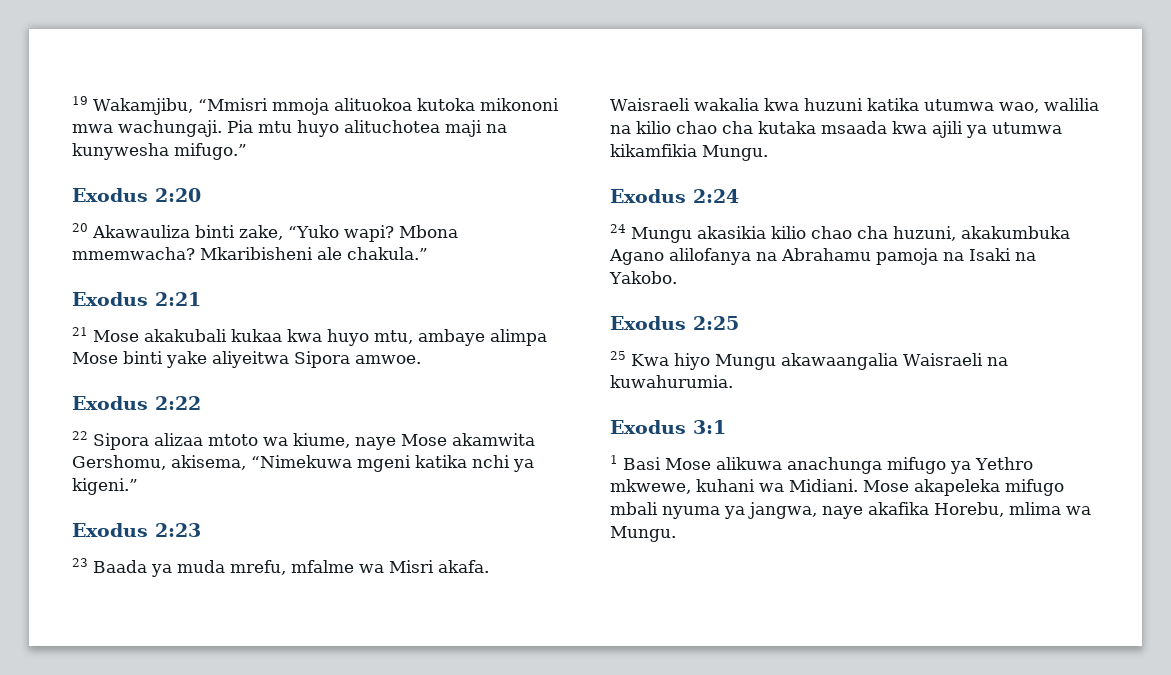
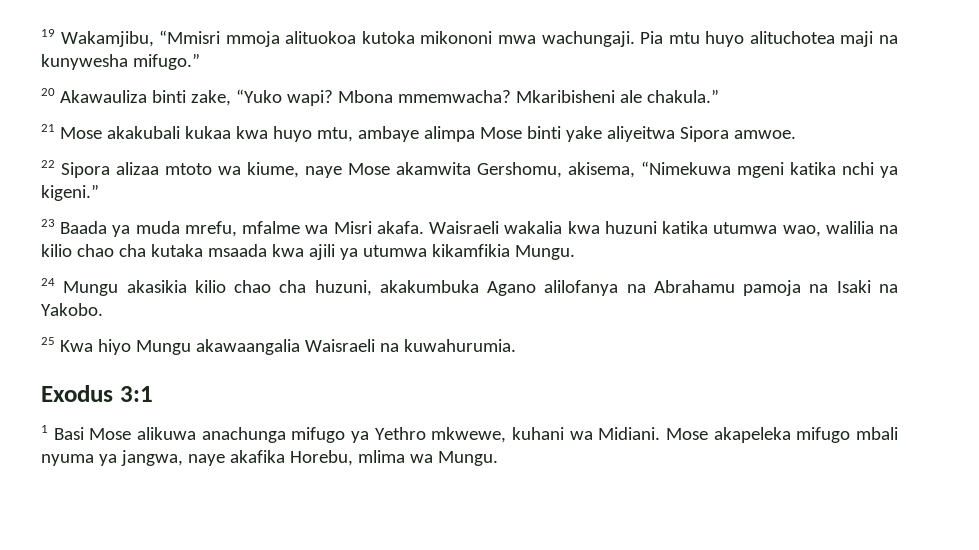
[72,188,201,202] // Exodus 2:20 -> (200, 61) none
[72,292,201,306] // Exodus 2:21 -> (719, 96) none
[72,396,201,410] // Exodus 2:22 -> (796, 134) none
[72,523,201,537] // Exodus 2:23 -> (99, 192) none
[610,189,739,203] // Exodus 2:24 -> (575, 252) none
[610,316,739,330] // Exodus 2:25 -> (103, 309) none

